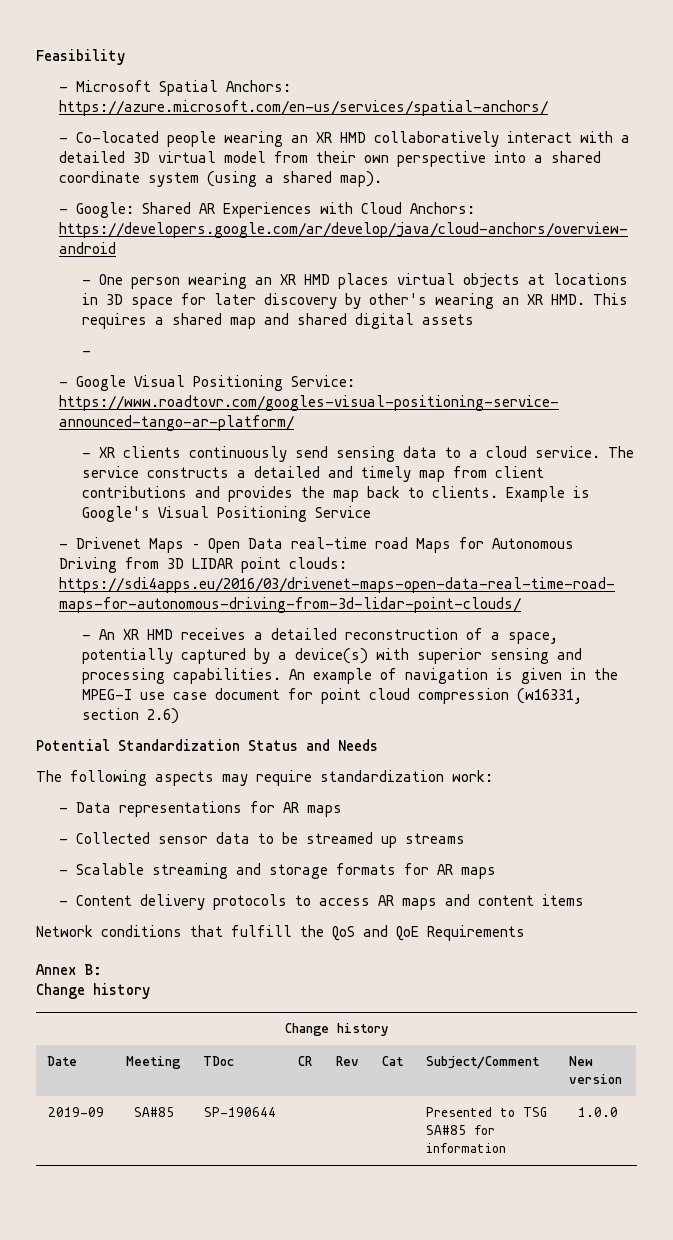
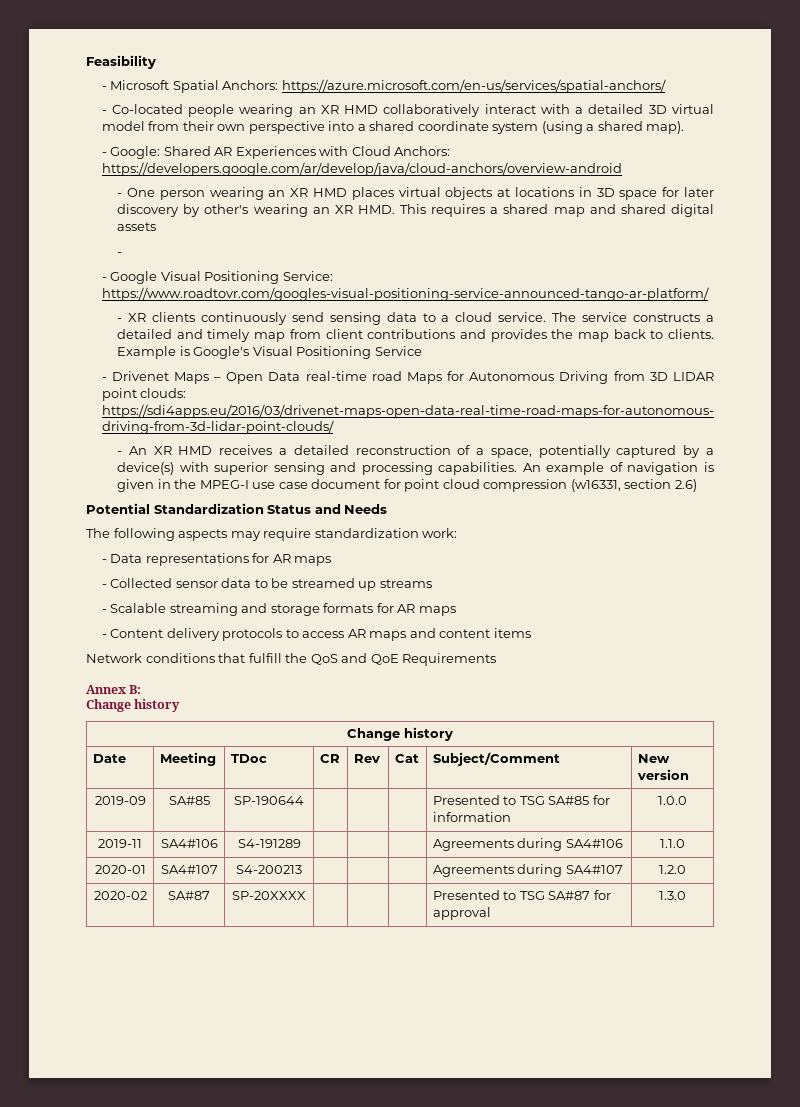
(618, 1112) none -> [98,839,142,848] [160,839,218,848] [237,839,301,848] [432,838,623,851] [660,839,685,848] [94,865,146,874] [160,865,218,874] [236,865,302,874] [432,864,623,877] [659,865,686,874] [93,891,147,900] [168,891,210,900] [232,891,306,900] [432,890,611,900] [432,907,491,920] [659,891,686,900] // 2019-11 | SA4#106 | S4-191289 | | | | Agreements during SA4#106 | 1.1.0 // 2020-01 | SA4#107 | S4-200213 | | | | Agreements during SA4#107 | 1.2.0 // 2020-02 | SA#87 | SP-20XXXX | | | | Presented to TSG SA#87 for approval | 1.3.0

